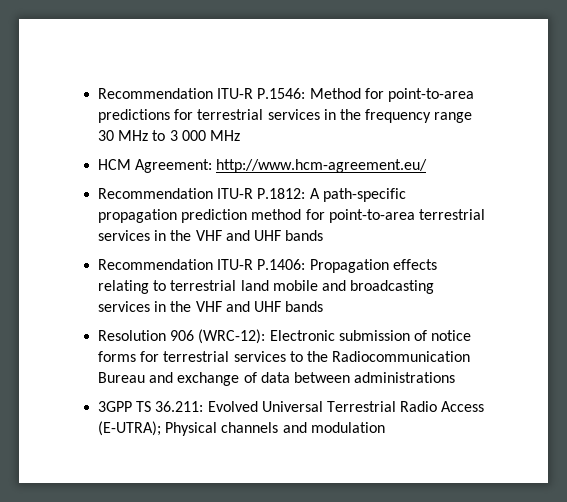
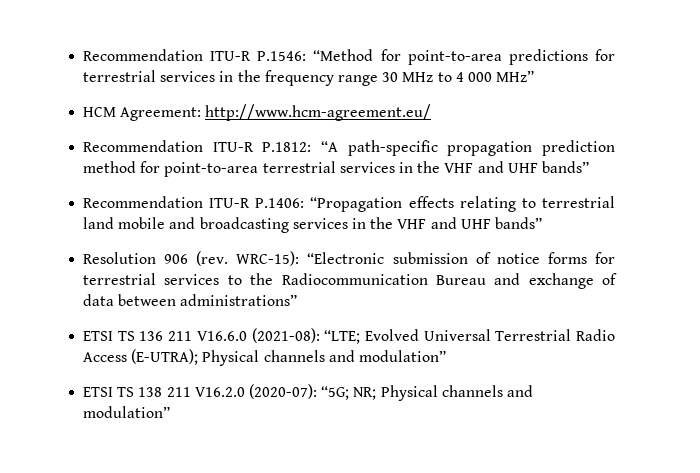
[309,88,361,99] Method -> [313,49,374,61] “Method
[169,130,240,141] 3 000 MHz -> [455,70,535,82] 4 000 MHz”
[309,188,320,199] A -> [321,141,339,152] “A
[285,230,324,241] bands -> [541,161,589,173] bands”
[309,259,389,273] Propagation -> [310,197,403,212] “Propagation
[285,301,324,312] bands -> [494,217,542,229] bands”
[198,329,335,344] (WRC-12): Electronic -> [196,251,385,266] (rev. WRC-15): “Electronic
[354,372,456,383] [98,401,204,412] administrations // 3GPP TS 36.211: -> [180,294,298,306] [83,328,361,344] administrations” // ETSI TS 136 211 V16.6.0 (2021-08): “LTE;
[310,422,385,433] modulation -> [358,350,446,362] [83,384,533,401] [83,406,171,418] modulation” // ETSI TS 138 211 V16.2.0 (2020-07): “5G; NR; Physical channels and modulation”

